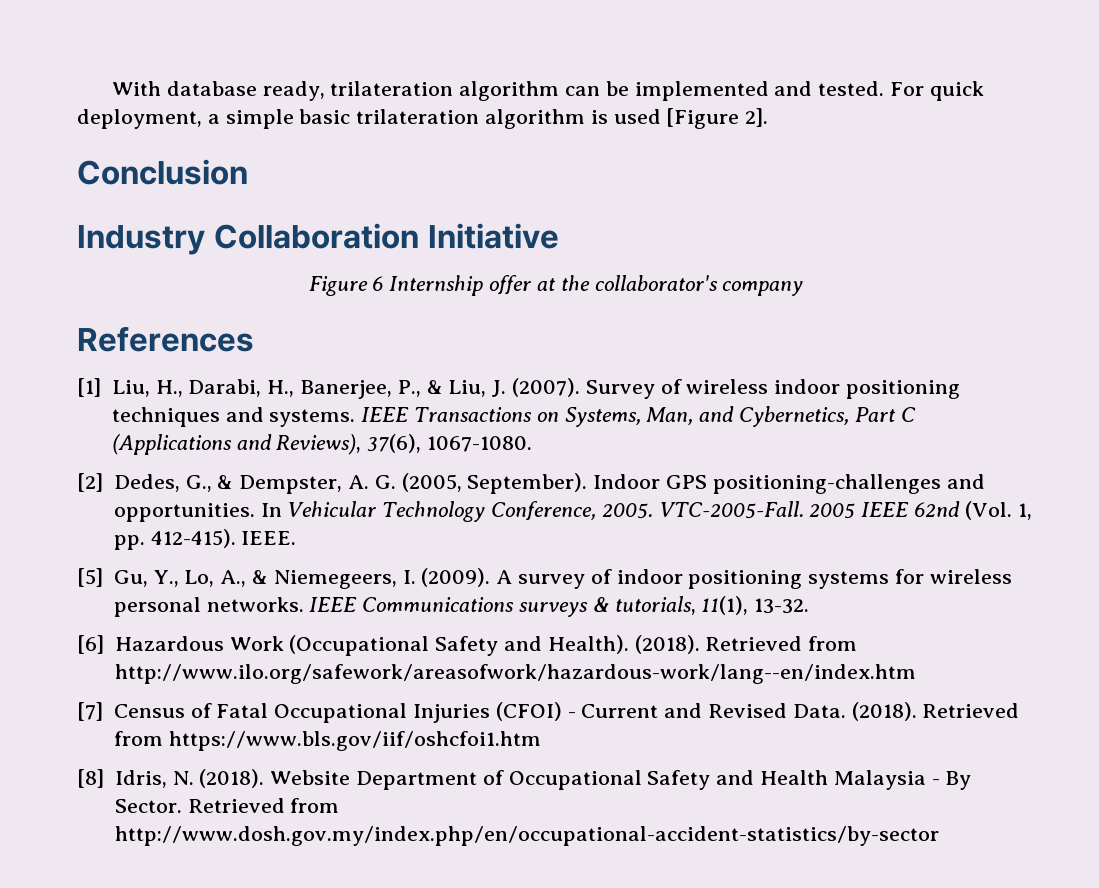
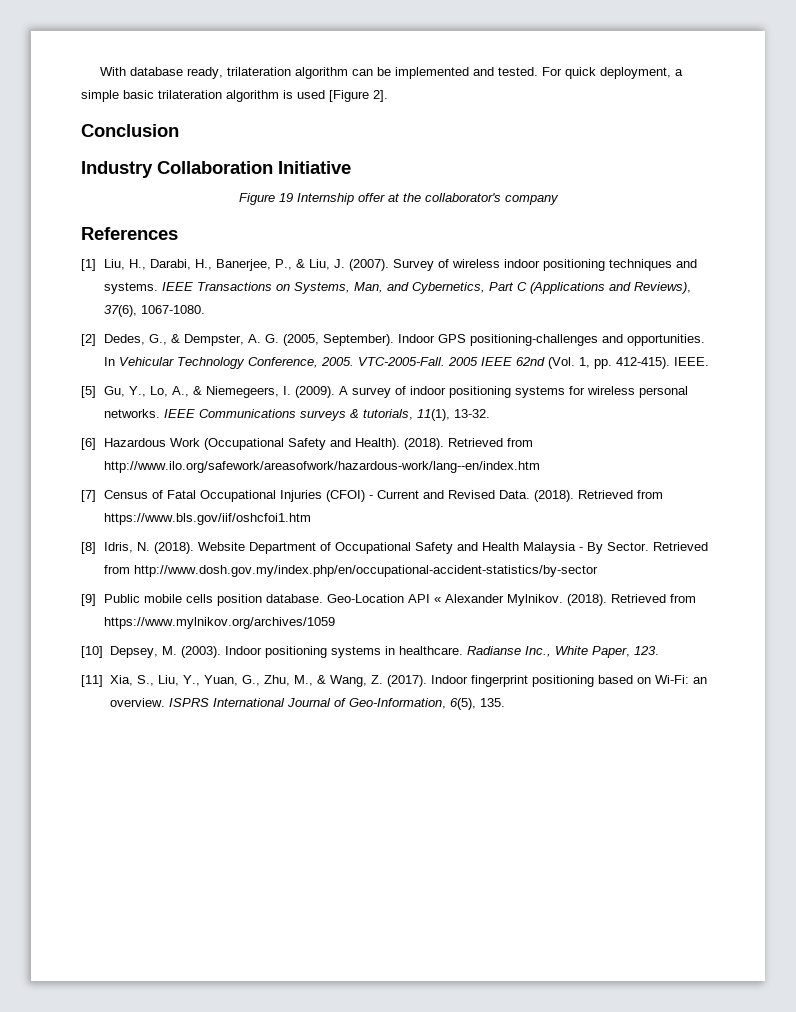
[372,276,384,291] 6 -> [278,193,293,202] 19
(939, 836) none -> [81,594,697,606] [104,617,336,629] [81,646,659,658] [81,675,707,687] [109,698,505,710] // [9] Public mobile cells position database. Geo-Location API « Alexander Mylnikov. (2018). Retrieved from https://www.mylnikov.org/archives/1059 // [10] Depsey, M. (2003). Indoor positioning systems in healthcare. Radianse Inc., White Paper, 123. // [11] Xia, S., Liu, Y., Yuan, G., Zhu, M., & Wang, Z. (2017). Indoor fingerprint positioning based on Wi-Fi: an overview. ISPRS International Journal of Geo-Information, 6(5), 135.

